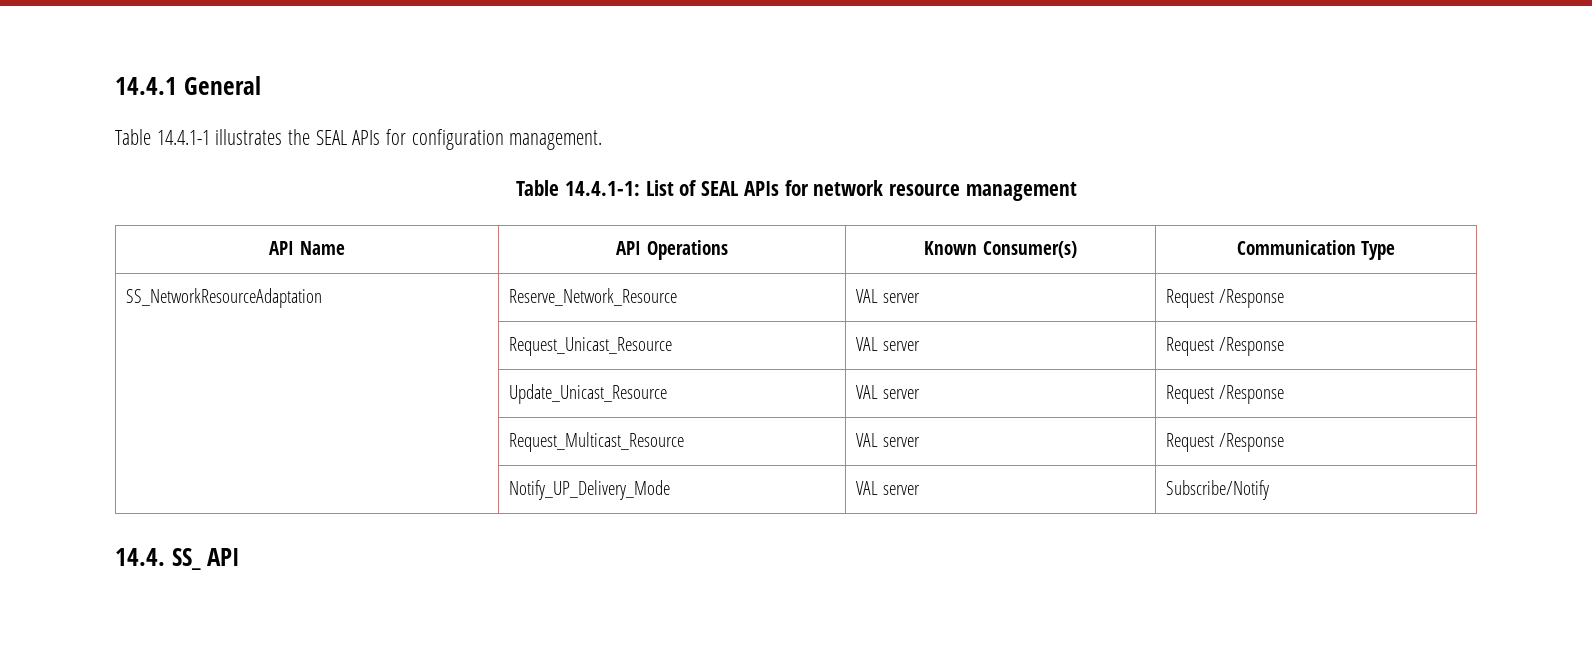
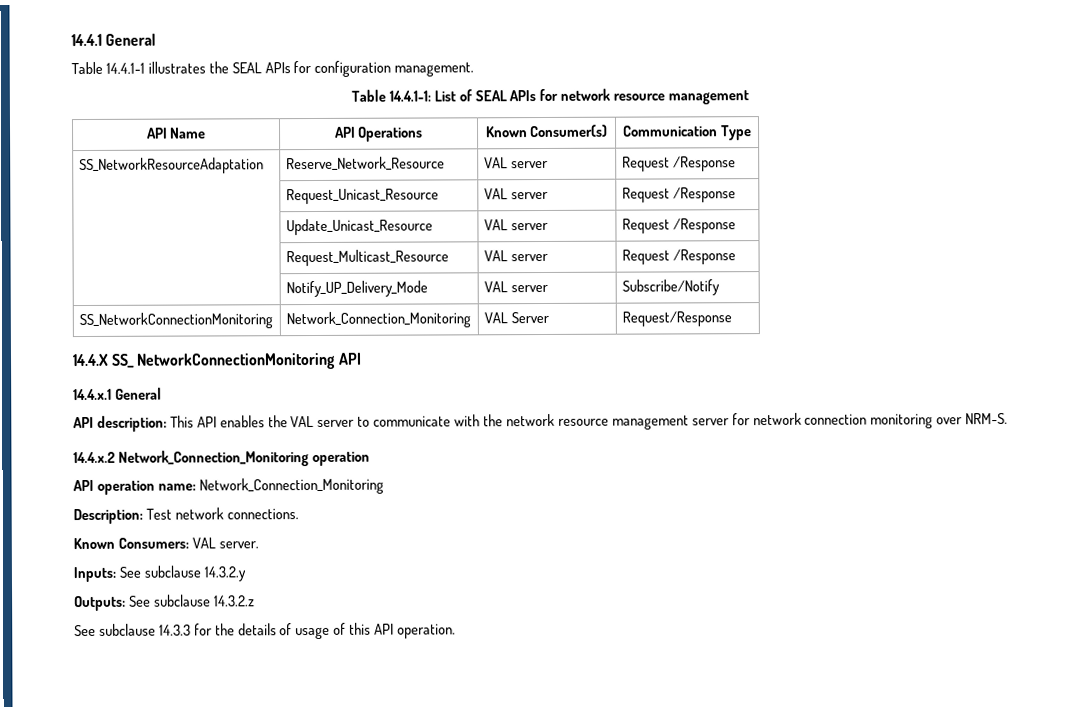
[115,548,241,570] // 14.4. SS_ API -> [78,312,273,330] [285,311,471,329] [483,311,549,324] [621,311,732,327] [72,352,362,370] [73,387,162,401] [73,412,1009,432] [73,450,370,467] [73,477,384,495] [73,507,299,525] [73,537,259,550] [73,565,246,583] [74,594,255,612] [74,622,457,640] // SS_NetworkConnectionMonitoring | Network_Connection_Monitoring | VAL Server | Request/Response // 14.4.X SS_ NetworkConnectionMonitoring API // 14.4.x.1 General // API description: This API enables the VAL server to communicate with the network resource management server for network connection monitoring over NRM-S. // 14.4.x.2 Network_Connection_Monitoring operation // API operation name: Network_Connection_Monitoring // Description: Test network connections. // Known Consumers: VAL server. // Inputs: See subclause 14.3.2.y // Outputs: See subclause 14.3.2.z // See subclause 14.3.3 for the details of usage of this API operation.

